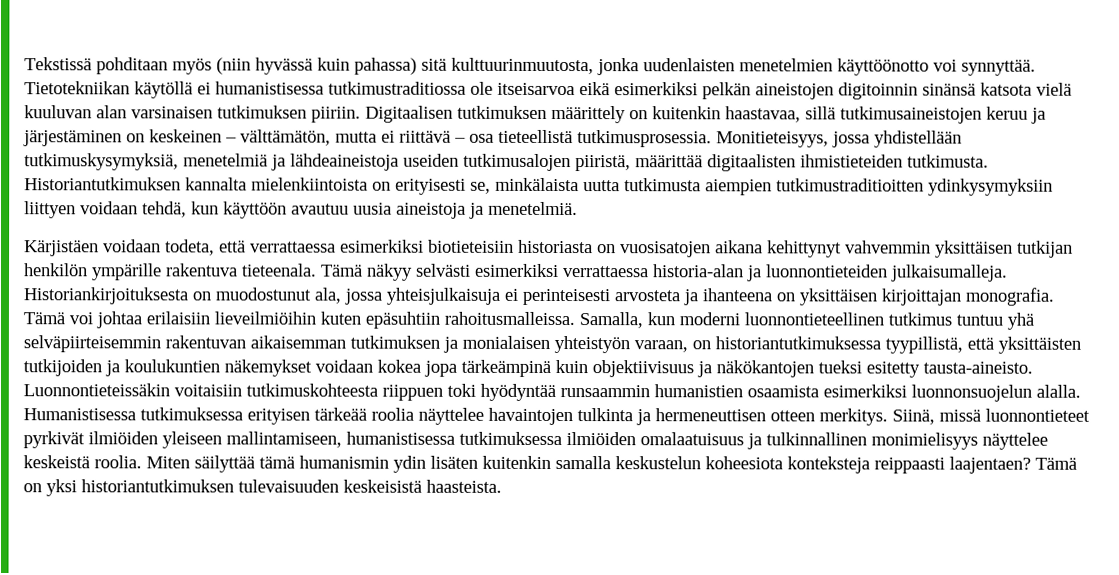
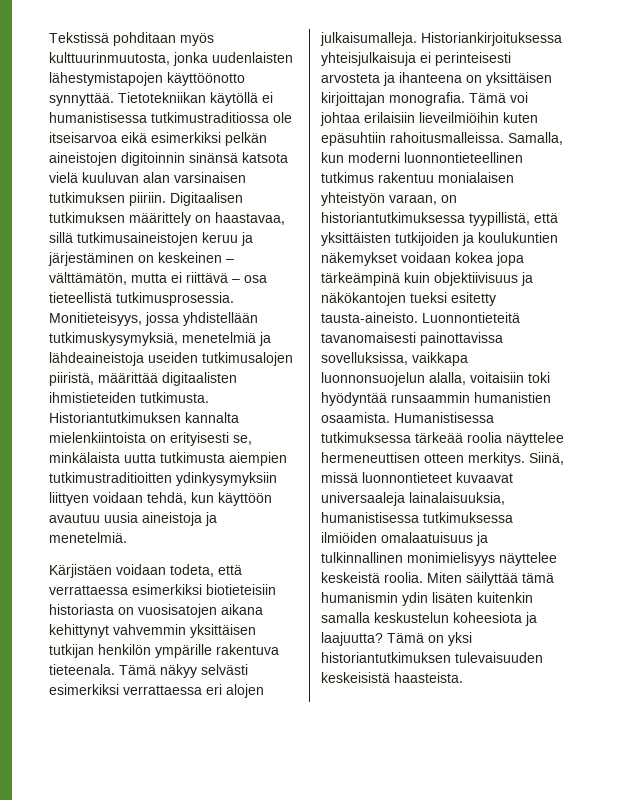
[216,57,957,76] (niin hyvässä kuin pahassa) sitä kulttuurinmuutosta, jonka uudenlaisten menetelmien käyttöönotto voi -> [49,52,293,66] [49,72,245,86] kulttuurinmuutosta, jonka uudenlaisten lähestymistapojen käyttöönotto
[652,106,721,120] kuitenkin -> (211, 219) none
[653,264,1008,282] [23,287,382,305] historia-alan ja luonnontieteiden julkaisumalleja. Historiankirjoituksesta on muodostunut ala, jossa -> [206,684,264,698] [320,32,562,46] eri alojen julkaisumalleja. Historiankirjoituksessa
[956,312,1034,330] [23,335,458,353] tuntuu yhä selväpiirteisemmin rakentuvan aikaisemman tutkimuksen ja -> [378,172,434,183] rakentuu
[23,383,1081,402] Luonnontieteissäkin voitaisiin tutkimuskohteesta riippuen toki hyödyntää runsaammin humanistien osaamista esimerkiksi luonnonsuojelun alalla. -> [422,312,520,323] [321,332,503,346] [321,352,468,366] [321,372,550,386] [321,392,551,406] [321,412,390,423] Luonnontieteitä tavanomaisesti painottavissa sovelluksissa, vaikkapa luonnonsuojelun alalla, voitaisiin toki hyödyntää runsaammin humanistien osaamista.
[247,408,310,425] erityisen -> (411, 437) none
[488,407,651,426] havaintojen tulkinta ja -> (564, 439) none
[23,431,342,449] pyrkivät ilmiöiden yleiseen mallintamiseen, -> [456,472,513,483] [321,492,505,506] kuvaavat universaaleja lainalaisuuksia,
[787,456,1031,474] konteksteja reippaasti laajentaen? -> [525,612,537,626] [321,632,383,646] ja laajuutta?

